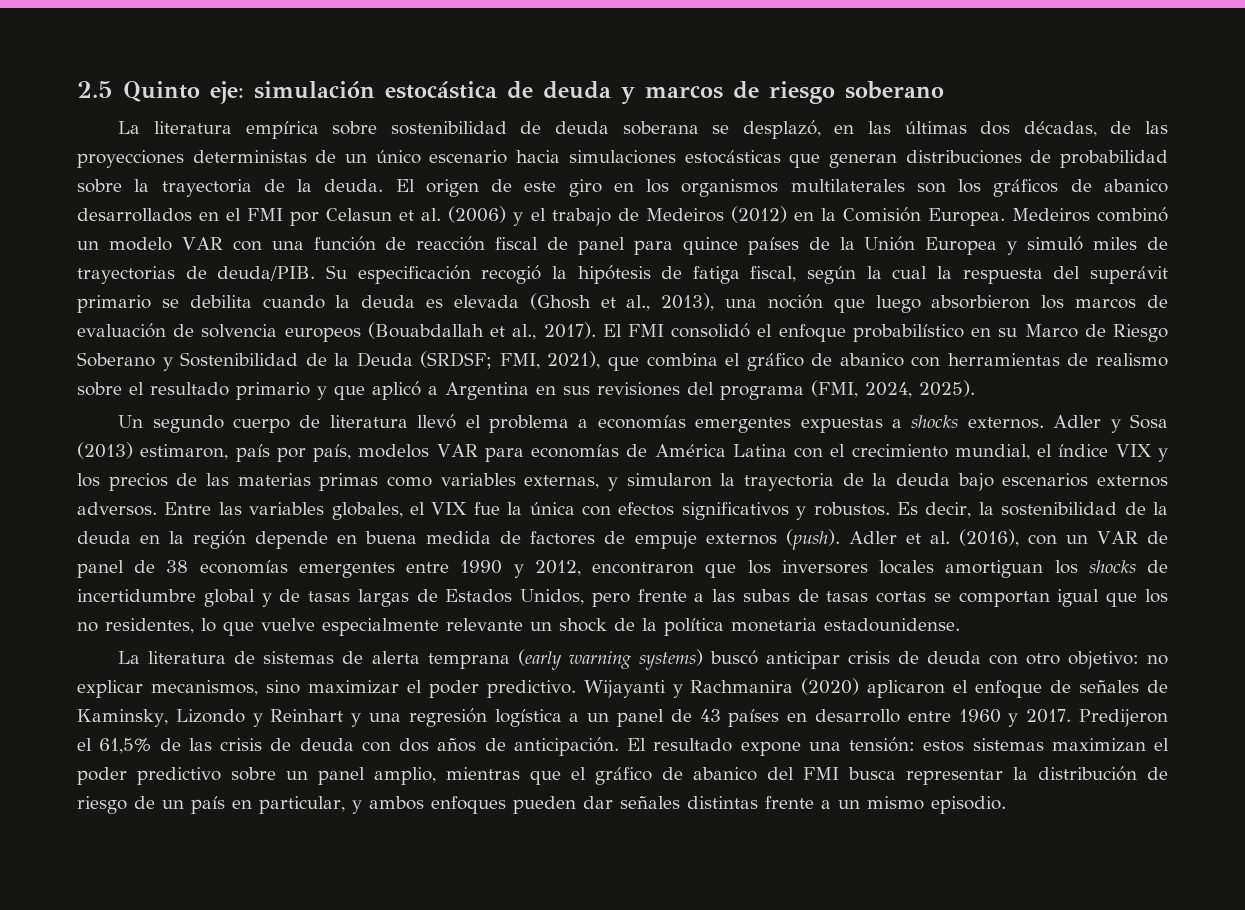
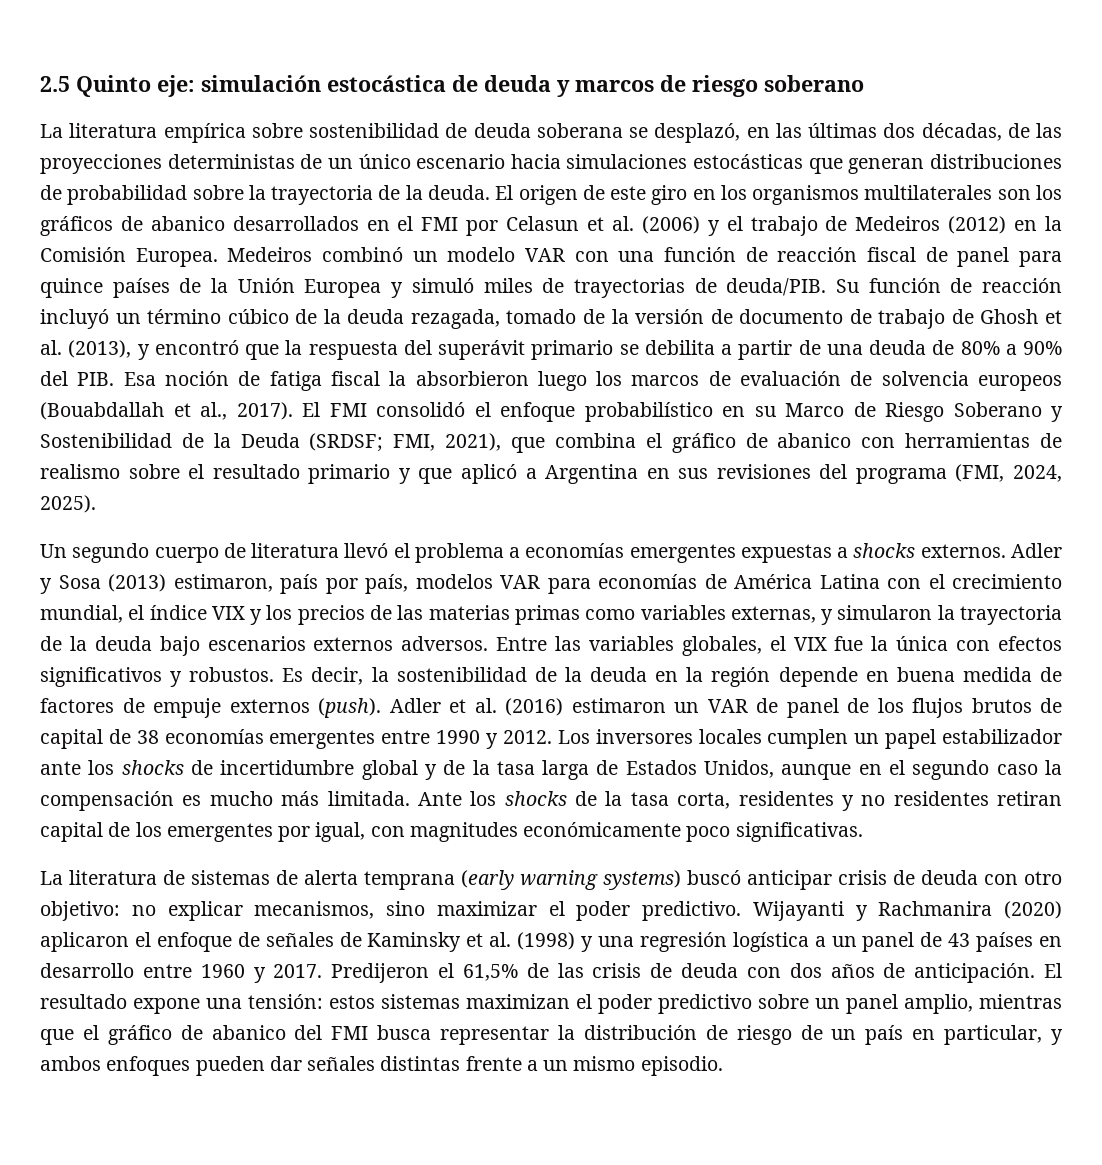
[357,265,928,284] especificación recogió la hipótesis de fatiga fiscal, según la cual -> [868,278,1062,293] [40,309,1062,329] [40,340,279,360] función de reacción incluyó un término cúbico de la deuda rezagada, tomado de la versión de documento de trabajo de Ghosh et al. (2013), y encontró que
[262,293,1031,313] cuando la deuda es elevada (Ghosh et al., 2013), una noción que luego absorbieron -> [721,340,1062,360] [40,371,587,391] a partir de una deuda de 80% a 90% del PIB. Esa noción de fatiga fiscal la absorbieron luego
[958,529,1057,547] (2016), con -> [505,698,666,716] (2016) estimaron
(156, 566) none -> [877,698,1062,718] [40,729,131,749] los flujos brutos de capital de
[534,560,1044,578] 2012, encontraron que los inversores locales amortiguan -> [502,729,1062,749] [40,761,81,775] 2012. Los inversores locales cumplen un papel estabilizador ante
[308,589,1169,607] [77,618,960,636] tasas largas de Estados Unidos, pero frente a las subas de tasas cortas se comportan igual que los no residentes, lo que vuelve especialmente relevante un shock de la política monetaria estadounidense. -> [472,760,1062,780] [40,791,1062,811] [40,822,863,842] la tasa larga de Estados Unidos, aunque en el segundo caso la compensación es mucho más limitada. Ante los shocks de la tasa corta, residentes y no residentes retiran capital de los emergentes por igual, con magnitudes económicamente poco significativas.
[77,709,344,727] Kaminsky, Lizondo y Reinhart -> [367,932,576,952] Kaminsky et al. (1998)

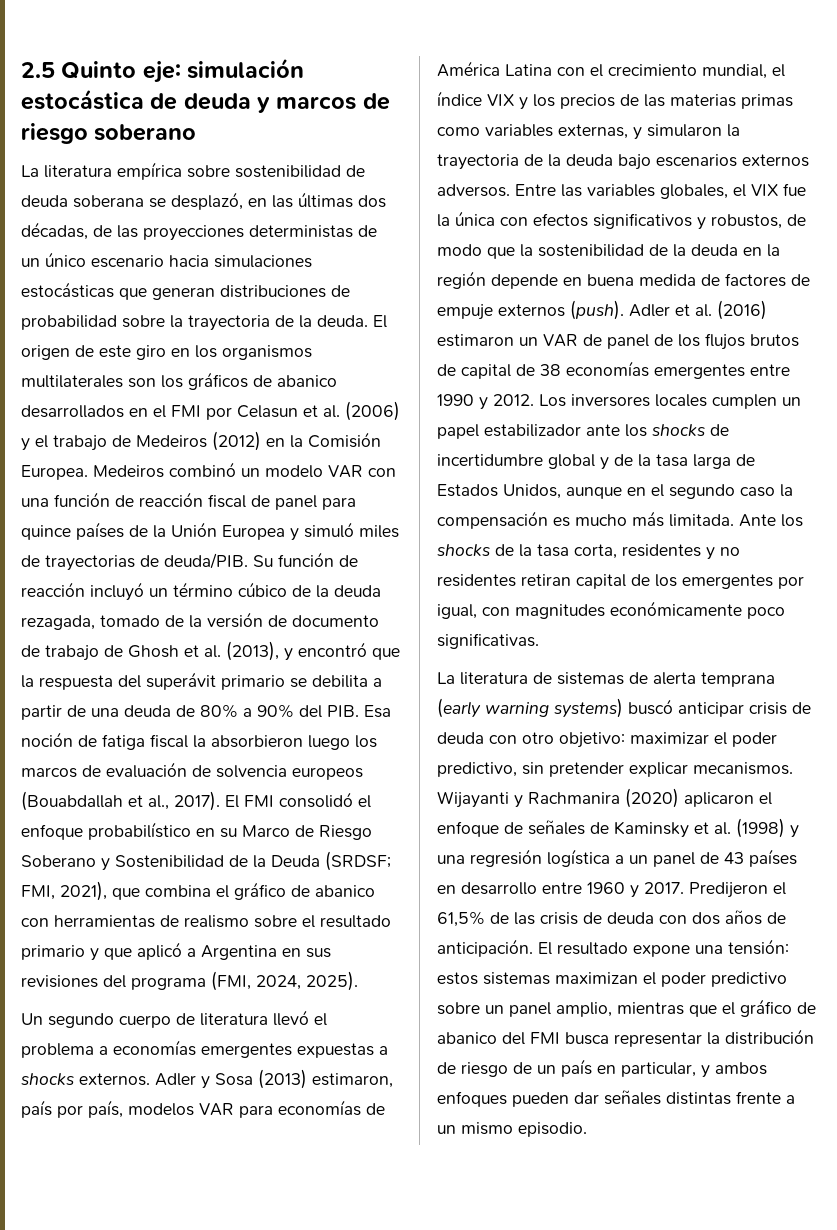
[189,667,364,685] robustos. Es decir, -> [711,214,806,229] [437,244,515,259] robustos, de modo que
[131,901,741,921] no explicar mecanismos, sino maximizar el poder predictivo. -> [630,732,777,747] [437,762,793,777] maximizar el poder predictivo, sin pretender explicar mecanismos.

